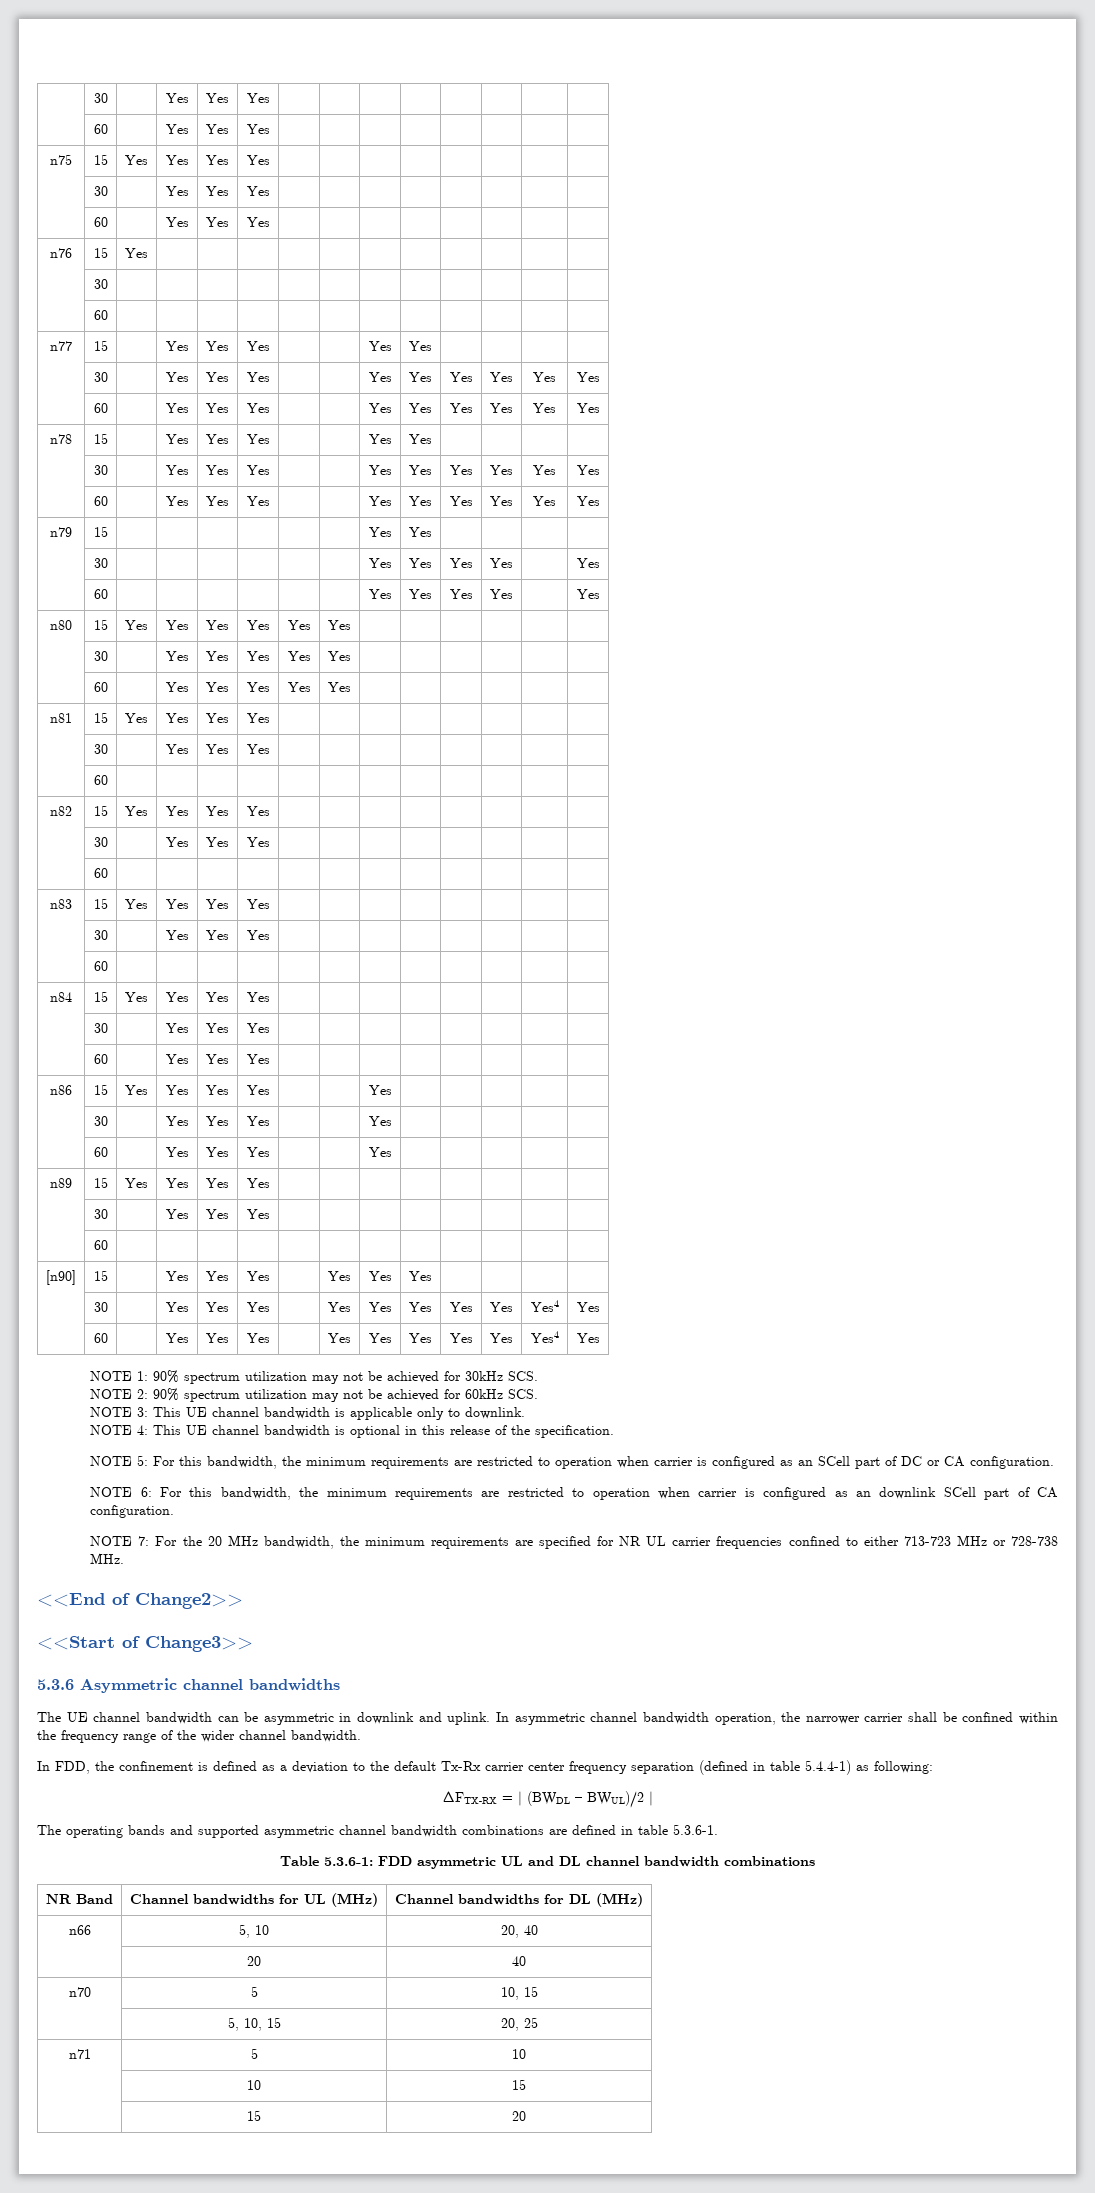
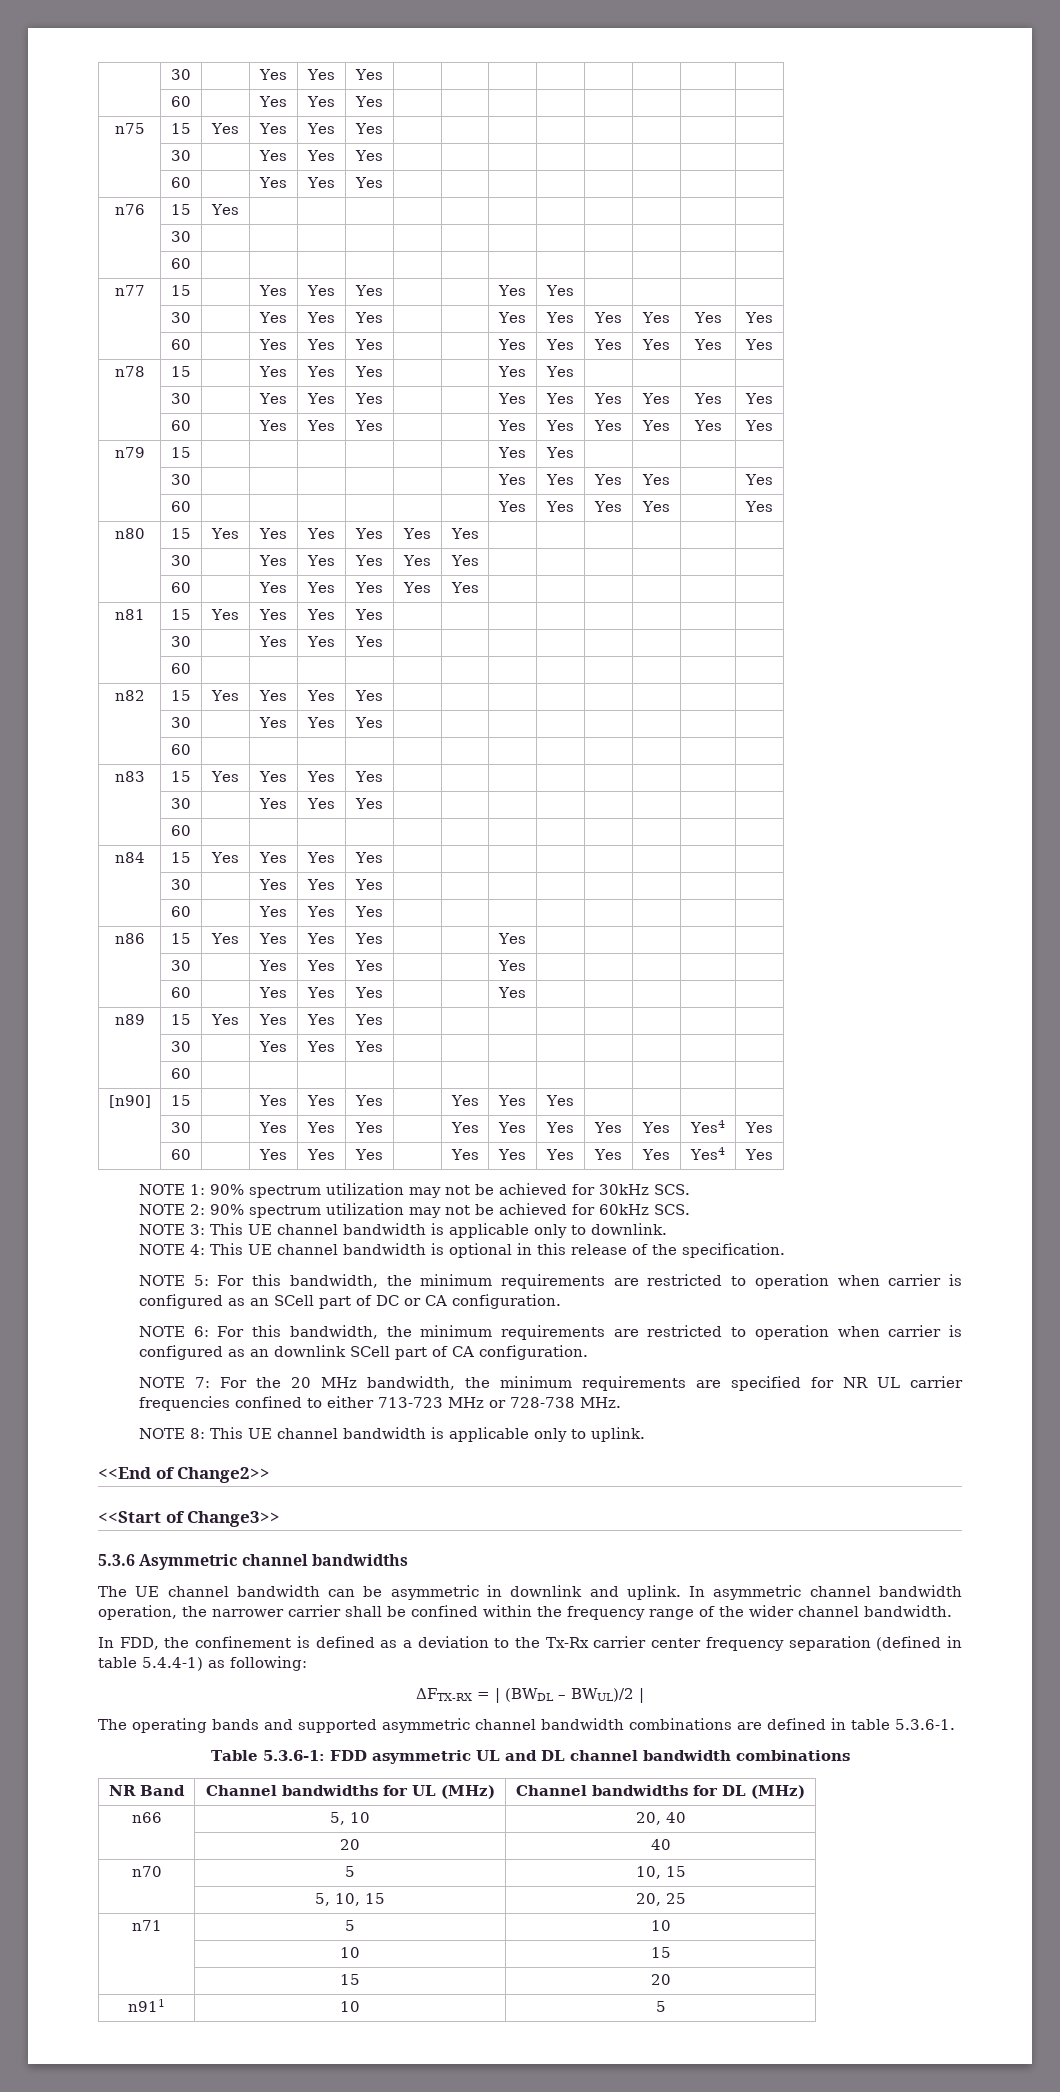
(125, 1558) none -> [138,1427,645,1442] // NOTE 8: This UE channel bandwidth is applicable only to uplink.
[394,1761,436,1771] default -> (541, 1642) none
(526, 2116) none -> [128,1999,165,2012] [340,2001,360,2012] [655,2001,666,2012] // n911 | 10 | 5

